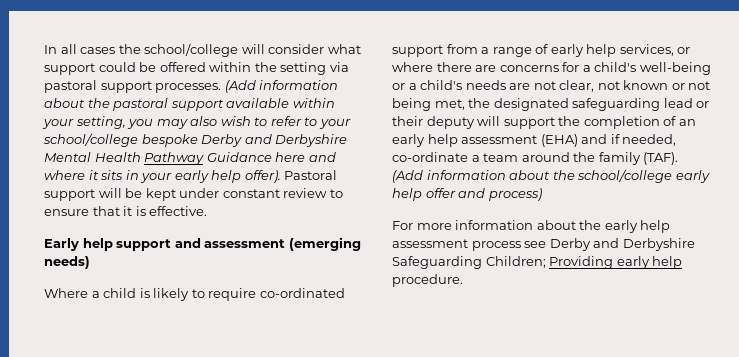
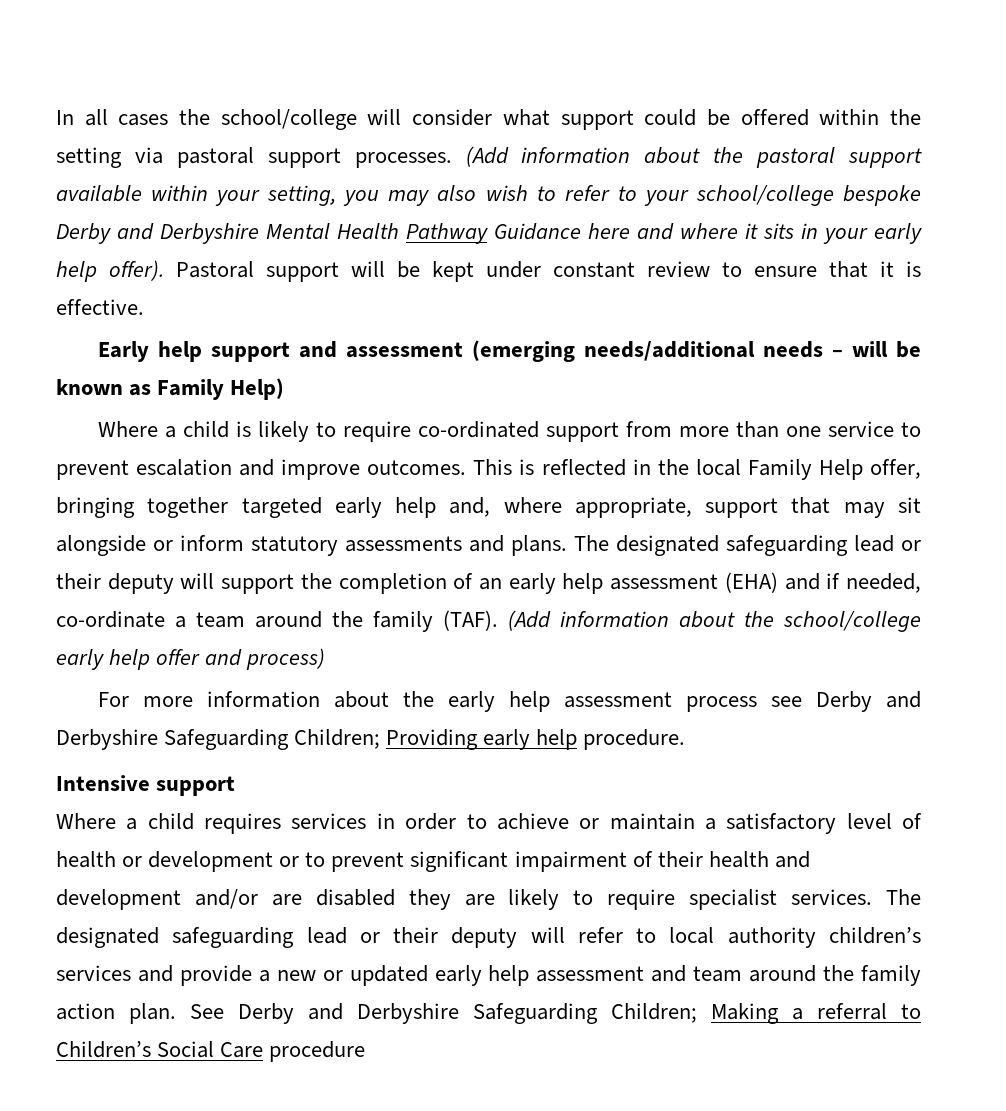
[44,256,90,269] needs) -> [584,341,921,361] [56,378,285,400] needs/additional needs – will be known as Family Help)
[481,44,691,57] [392,62,711,75] [392,80,711,92] [392,98,491,111] a range of early help services, or where there are concerns for a child's well-being or a child's needs are not clear, not known or not being met, the -> [679,421,921,438] [56,459,922,480] [56,497,921,518] [56,535,609,556] more than one service to prevent escalation and improve outcomes. This is reflected in the local Family Help offer, bringing together targeted early help and, where appropriate, support that may sit alongside or inform statutory assessments and plans. The
(463, 280) none -> [56,775,236,796] [56,813,923,834] [56,851,810,872] [56,889,921,910] [56,927,921,948] [56,965,922,986] [56,1003,921,1024] [56,1041,366,1062] // Intensive support // Where a child requires services in order to achieve or maintain a satisfactory level of health or development or to prevent significant impairment of their health and development and/or are disabled they are likely to require specialist services. The designated safeguarding lead or their deputy will refer to local authority children’s services and provide a new or updated early help assessment and team around the family action plan. See Derby and Derbyshire Safeguarding Children; Making a referral to Children’s Social Care procedure

